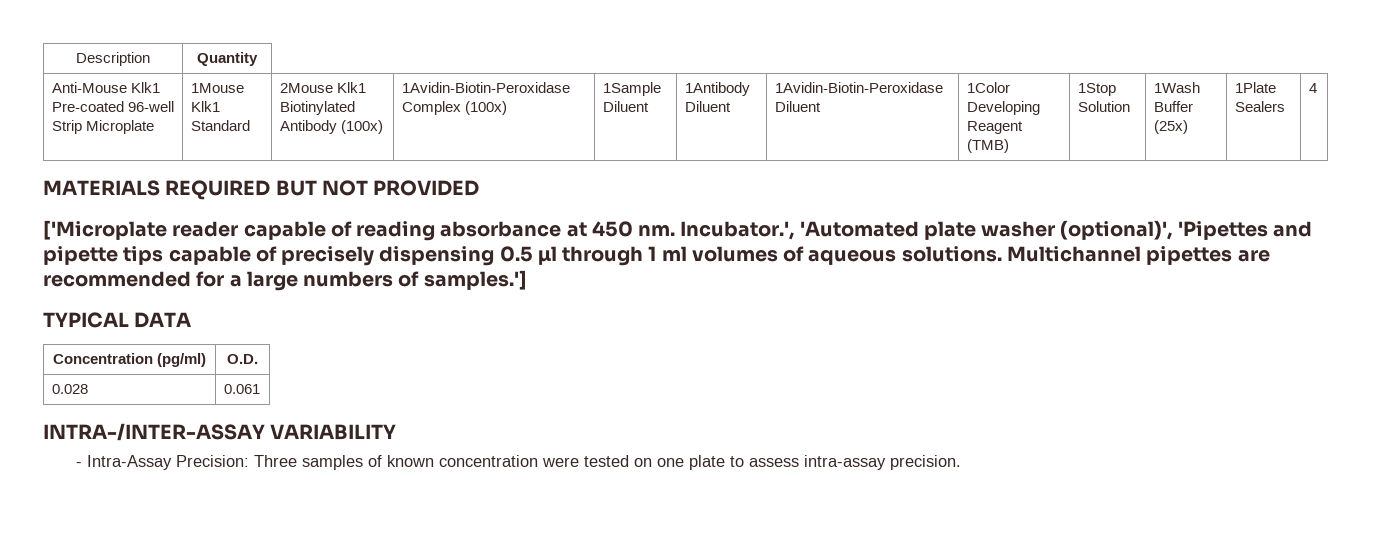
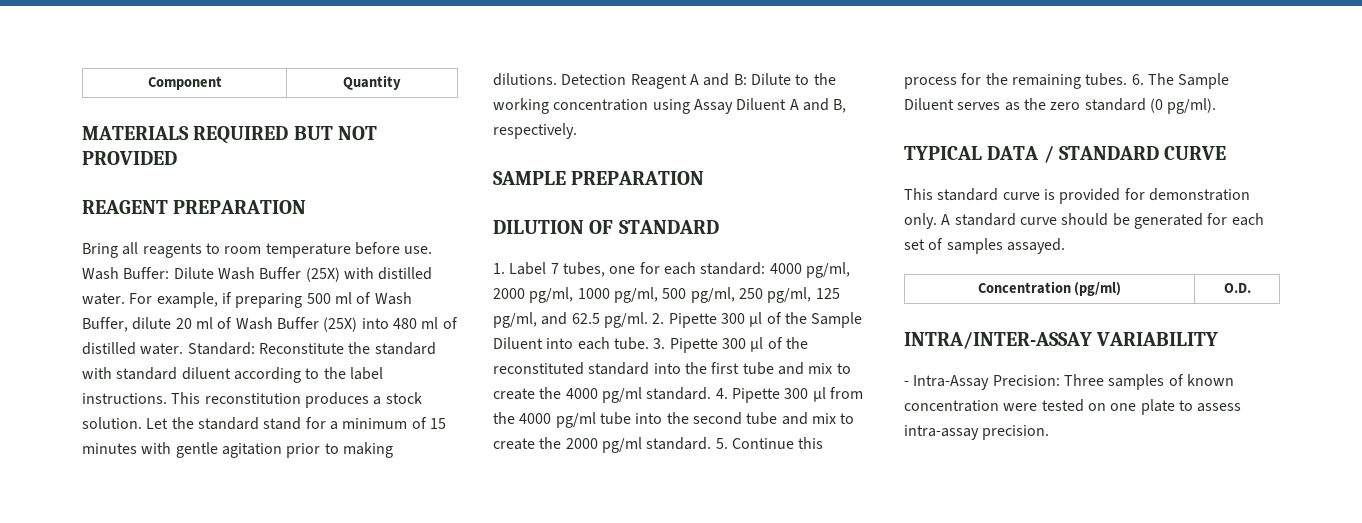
[76,52,150,66] Description -> [147,76,222,90] Component
[51,82,160,93] [51,101,174,112] [51,120,154,134] [190,83,244,93] [190,101,220,112] [190,120,250,131] [279,82,366,93] [279,101,355,115] [279,120,383,134] [401,82,570,93] [401,101,507,115] [602,82,661,96] [602,101,649,112] [684,82,750,96] [684,101,731,112] [774,82,943,93] [774,101,821,112] [966,82,1010,93] [966,101,1040,115] [966,121,1023,134] [966,139,1009,153] [1077,83,1116,96] [1077,101,1130,112] [1153,82,1200,93] [1153,101,1193,112] [1153,120,1188,134] [1234,82,1276,93] [1234,101,1285,112] [1308,83,1317,93] // Anti-Mouse Klk1 Pre-coated 96-well Strip Microplate | 1Mouse Klk1 Standard | 2Mouse Klk1 Biotinylated Antibody (100x) | 1Avidin-Biotin-Peroxidase Complex (100x) | 1Sample Diluent | 1Antibody Diluent | 1Avidin-Biotin-Peroxidase Diluent | 1Color Developing Reagent (TMB) | 1Stop Solution | 1Wash Buffer (25x) | 1Plate Sealers | 4 -> (401, 82) none
[43,220,1312,241] [43,246,1270,266] [43,270,527,291] [43,312,192,328] ['Microplate reader capable of reading absorbance at 450 nm. Incubator.', 'Automated plate washer (optional)', 'Pipettes and pipette tips capable of precisely dispensing 0.5 µl through 1 ml volumes of aqueous solutions. Multichannel pipettes are recommended for a large numbers of samples.'] // TYPICAL DATA -> [82,200,307,214] [82,242,433,258] [82,267,433,282] [82,292,412,308] [82,317,458,332] [82,342,436,355] [82,367,383,383] [82,392,422,408] [82,417,446,430] [82,442,393,458] [493,73,836,89] [493,98,847,114] [493,123,577,139] [493,171,705,185] [493,220,719,234] [493,262,850,278] [493,287,840,303] [493,312,863,328] [493,337,808,353] [493,362,851,375] [493,387,863,403] [493,412,855,428] [493,437,824,453] [904,73,1230,89] [904,98,1217,114] [904,146,1227,163] [904,188,1250,204] [904,213,1264,229] [904,238,1065,254] REAGENT PREPARATION // Bring all reagents to room temperature before use. Wash Buffer: Dilute Wash Buffer (25X) with distilled water. For example, if preparing 500 ml of Wash Buffer, dilute 20 ml of Wash Buffer (25X) into 480 ml of distilled water. Standard: Reconstitute the standard with standard diluent according to the label instructions. This reconstitution produces a stock solution. Let the standard stand for a minimum of 15 minutes with gentle agitation prior to making dilutions. Detection Reagent A and B: Dilute to the working concentration using Assay Diluent A and B, respectively. // SAMPLE PREPARATION // DILUTION OF STANDARD // 1. Label 7 tubes, one for each standard: 4000 pg/ml, 2000 pg/ml, 1000 pg/ml, 500 pg/ml, 250 pg/ml, 125 pg/ml, and 62.5 pg/ml. 2. Pipette 300 µl of the Sample Diluent into each tube. 3. Pipette 300 µl of the reconstituted standard into the first tube and mix to create the 4000 pg/ml standard. 4. Pipette 300 µl from the 4000 pg/ml tube into the second tube and mix to create the 2000 pg/ml standard. 5. Continue this process for the remaining tubes. 6. The Sample Diluent serves as the zero standard (0 pg/ml). // TYPICAL DATA / STANDARD CURVE // This standard curve is provided for demonstration only. A standard curve should be generated for each set of samples assayed.
[51,384,88,394] [223,384,260,394] [43,423,265,441] // 0.028 | 0.061 // INTRA-/INTER-ASSAY -> [904,332,1092,349] // INTRA/INTER-ASSAY

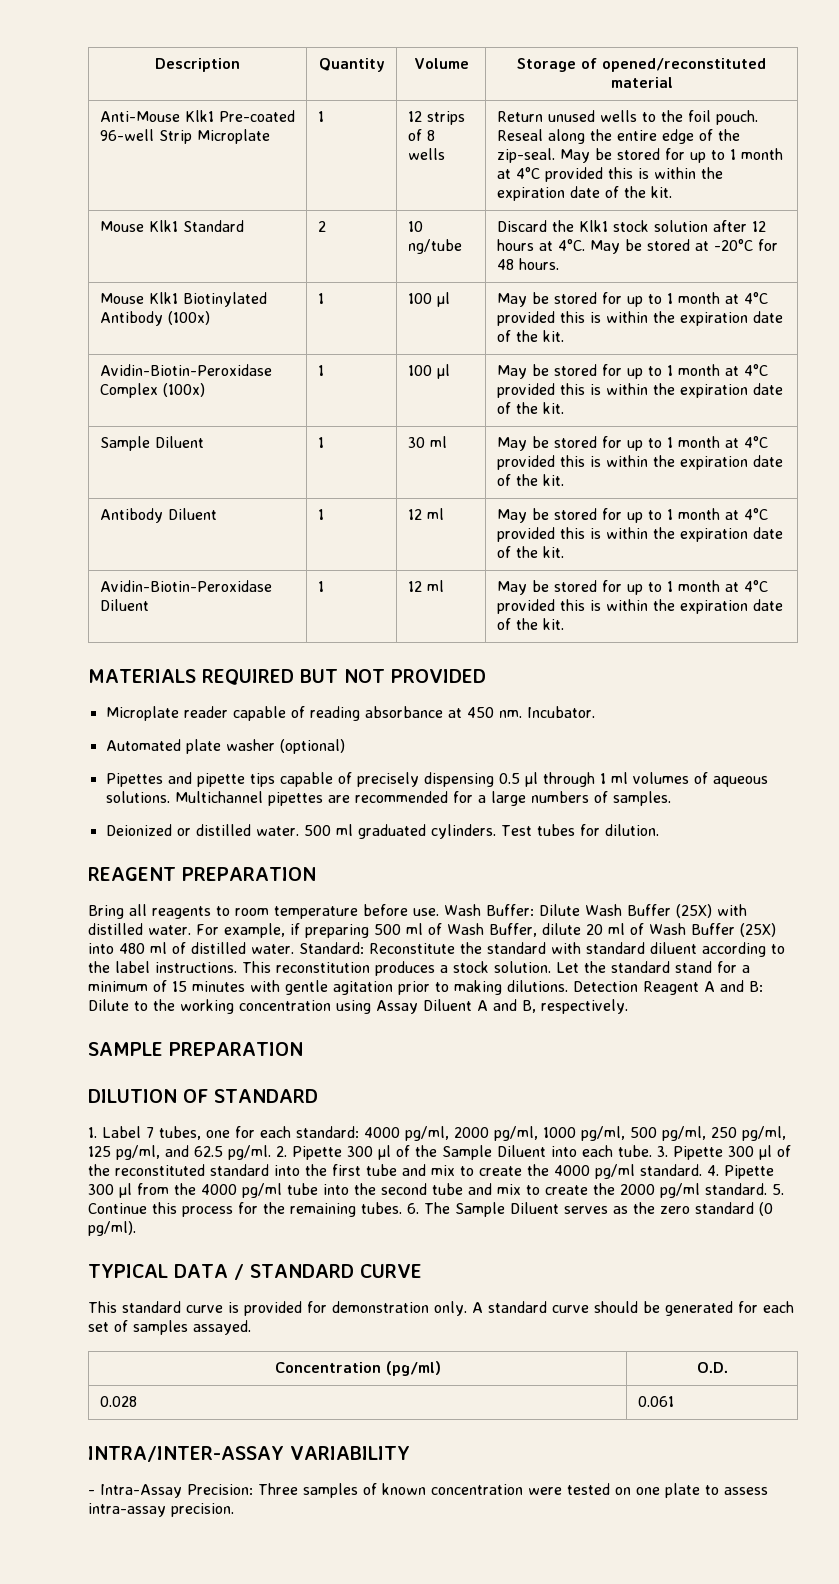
[147,76,222,90] Component -> [155,58,240,72] Description
(401, 82) none -> [413,58,469,69] [517,58,766,72] [610,77,673,88] [99,110,295,122] [99,129,270,144] [317,111,324,122] [407,111,465,125] [407,129,435,141] [407,148,445,160] [496,110,758,125] [496,129,740,144] [496,148,783,163] [496,167,723,182] [496,186,672,201] [99,220,244,232] [317,221,326,232] [407,221,423,232] [407,239,462,254] [496,220,766,232] [496,239,778,254] [496,258,559,270] [99,292,267,307] [99,311,210,326] [317,293,324,304] [407,292,450,307] [496,292,768,307] [496,311,783,326] [496,330,564,342] [99,364,272,376] [99,383,205,398] [317,365,324,376] [407,364,450,379] [496,364,768,379] [496,383,783,398] [496,402,564,414] [99,436,204,451] [317,437,324,448] [407,436,447,448] [496,436,768,451] [496,455,783,470] [496,474,564,486] [99,508,217,523] [317,509,324,520] [407,508,444,520] [496,508,768,523] [496,527,783,542] [496,546,564,558] [99,580,272,592] [99,599,149,611] [317,581,324,592] [407,580,444,592] [496,580,768,595] [496,599,783,614] [496,618,564,630] | Volume | Storage of opened/reconstituted material // Anti-Mouse Klk1 Pre-coated 96-well Strip Microplate | 1 | 12 strips of 8 wells | Return unused wells to the foil pouch. Reseal along the entire edge of the zip-seal. May be stored for up to 1 month at 4°C provided this is within the expiration date of the kit. // Mouse Klk1 Standard | 2 | 10 ng/tube | Discard the Klk1 stock solution after 12 hours at 4°C. May be stored at -20°C for 48 hours. // Mouse Klk1 Biotinylated Antibody (100x) | 1 | 100 µl | May be stored for up to 1 month at 4°C provided this is within the expiration date of the kit. // Avidin-Biotin-Peroxidase Complex (100x) | 1 | 100 µl | May be stored for up to 1 month at 4°C provided this is within the expiration date of the kit. // Sample Diluent | 1 | 30 ml | May be stored for up to 1 month at 4°C provided this is within the expiration date of the kit. // Antibody Diluent | 1 | 12 ml | May be stored for up to 1 month at 4°C provided this is within the expiration date of the kit. // Avidin-Biotin-Peroxidase Diluent | 1 | 12 ml | May be stored for up to 1 month at 4°C provided this is within the expiration date of the kit.
(177, 158) none -> [105,706,595,721] [105,739,345,754] [105,772,768,787] [105,791,671,806] [105,824,659,839] // Microplate reader capable of reading absorbance at 450 nm. Incubator. // Automated plate washer (optional) // Pipettes and pipette tips capable of precisely dispensing 0.5 µl through 1 ml volumes of aqueous solutions. Multichannel pipettes are recommended for a large numbers of samples. // Deionized or distilled water. 500 ml graduated cylinders. Test tubes for dilution.
(1251, 288) none -> [99,1396,137,1407] [637,1396,674,1407] // 0.028 | 0.061

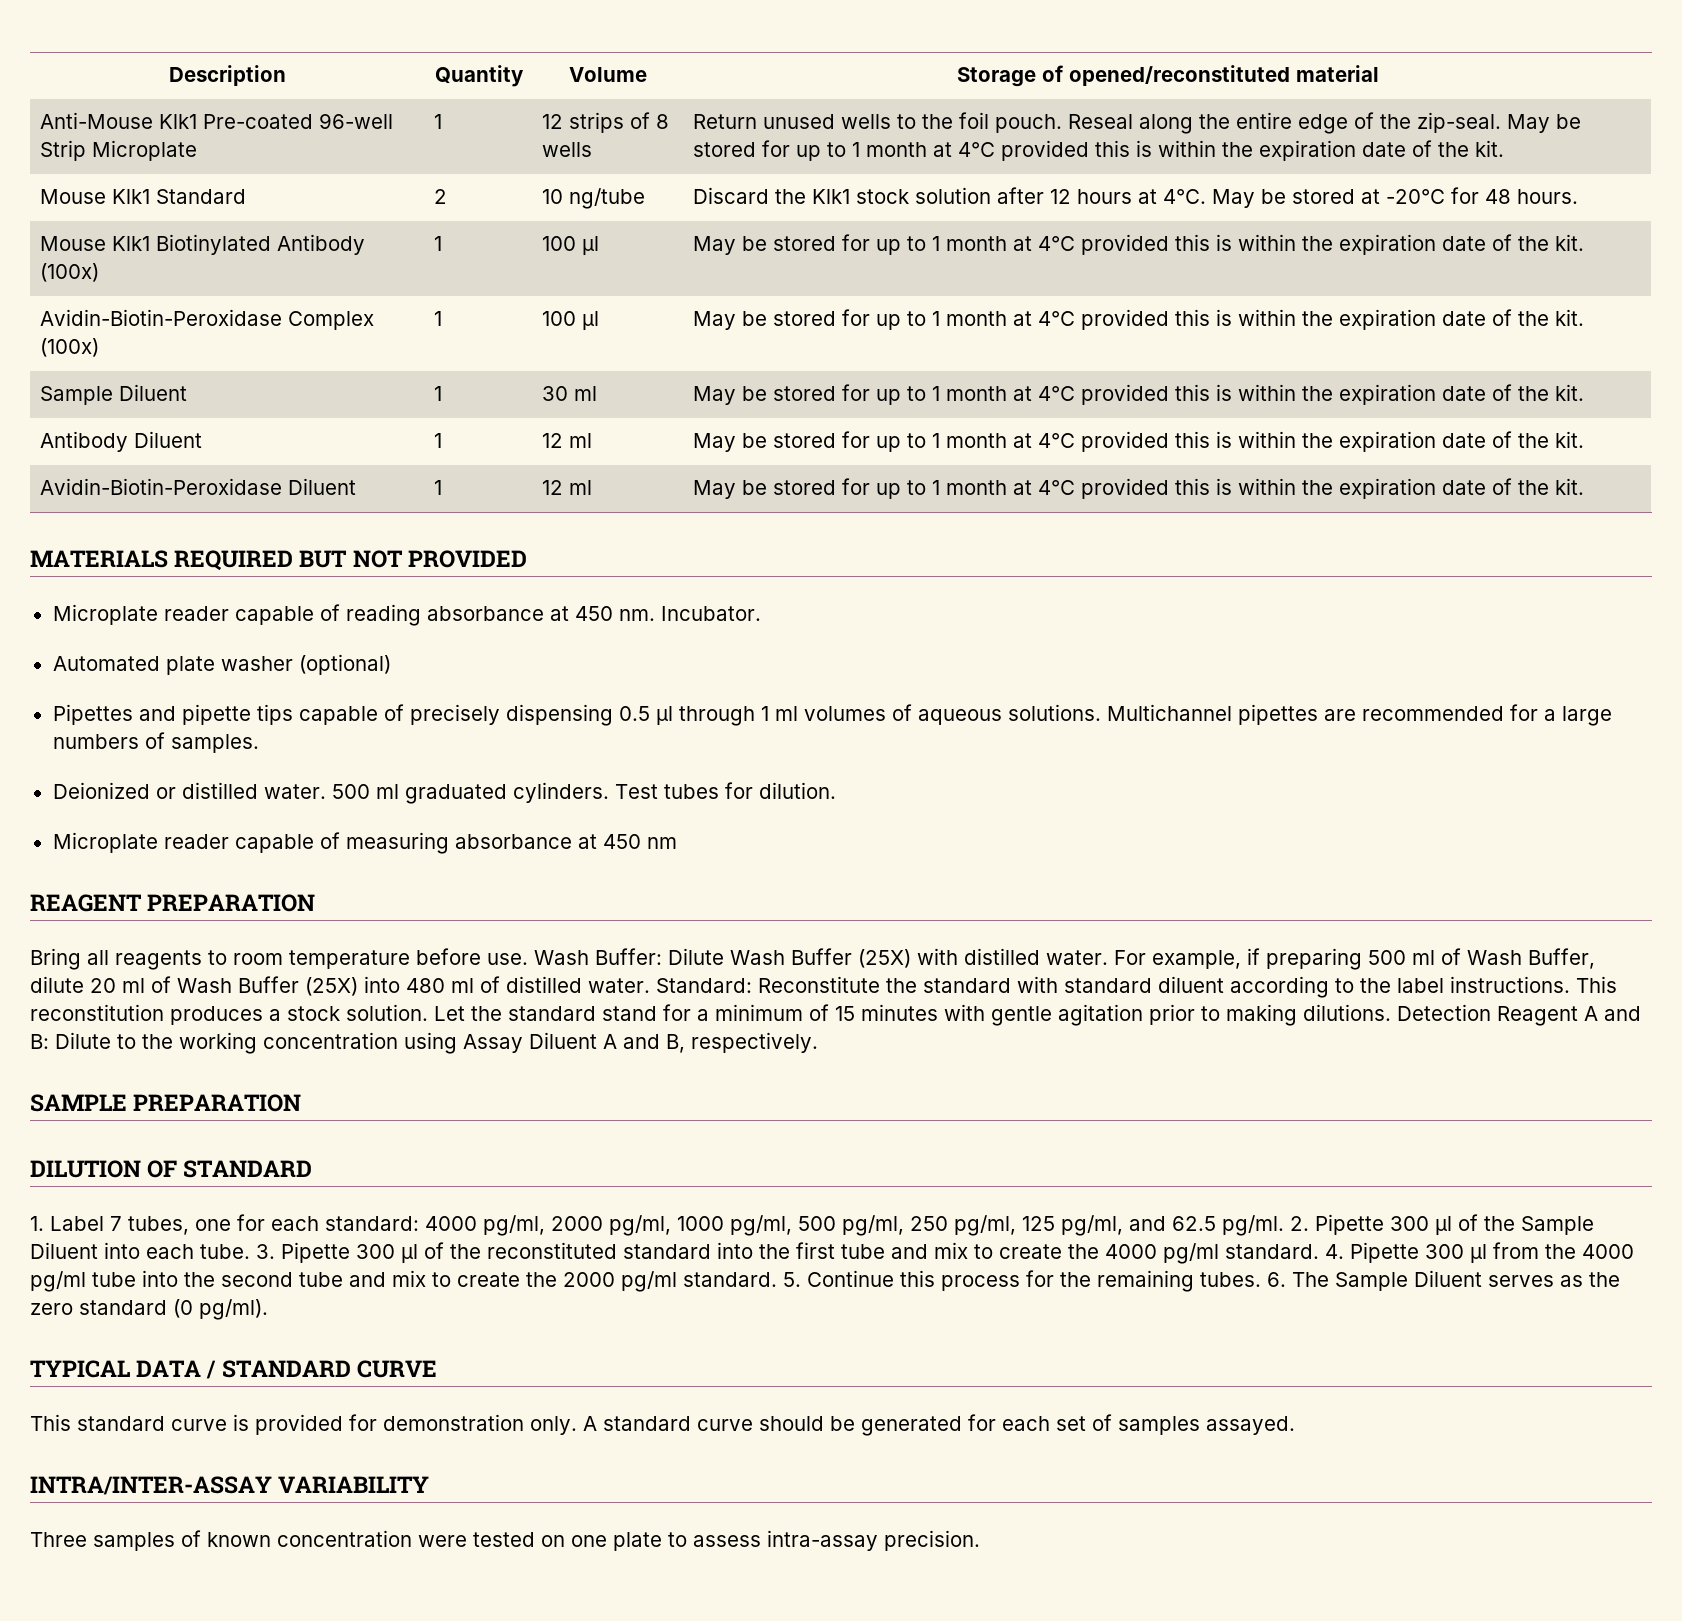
(659, 830) none -> [52,832,677,854] // Microplate reader capable of measuring absorbance at 450 nm
[274,1361,441,1376] [696,1362,728,1373] [99,1396,137,1407] [637,1396,674,1407] // Concentration (pg/ml) | O.D. // 0.028 | 0.061 -> (1295, 1425) none
[88,1484,253,1498] - Intra-Assay Precision: -> (430, 1484) none

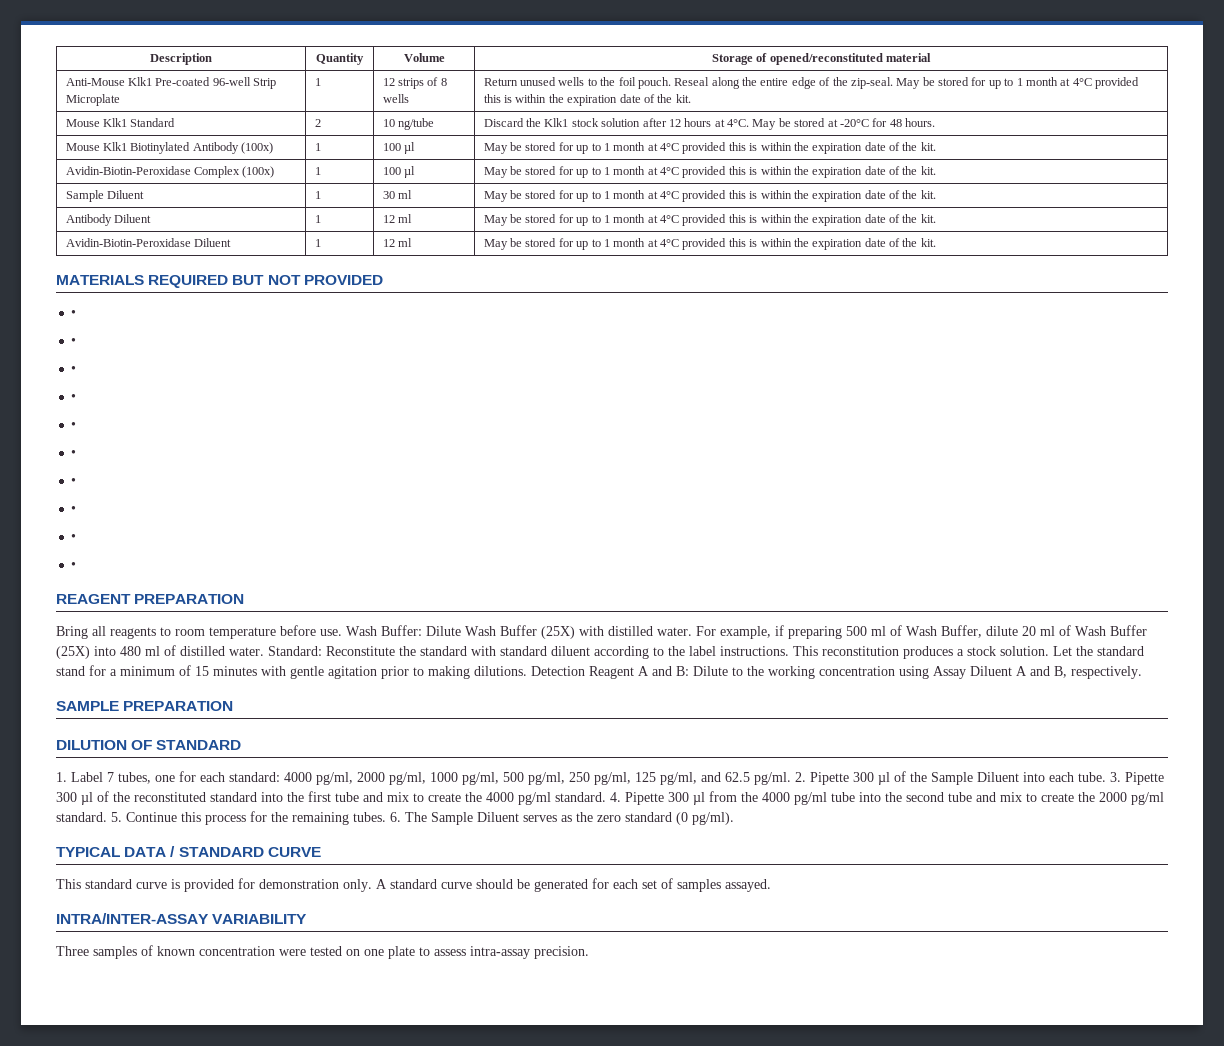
[52,604,761,626] [52,654,391,675] [52,704,1612,726] [52,732,259,753] [52,782,836,804] [52,832,677,854] Microplate reader capable of reading absorbance at 450 nm. Incubator. // Automated plate washer (optional) // Pipettes and pipette tips capable of precisely dispensing 0.5 µl through 1 ml volumes of aqueous solutions. Multichannel pipettes are recommended for a large numbers of samples. // Deionized or distilled water. 500 ml graduated cylinders. Test tubes for dilution. // Microplate reader capable of measuring absorbance at 450 nm -> [71,310,77,317] [71,338,77,345] [71,366,77,373] [71,394,77,401] [71,422,77,429] [71,450,77,457] [71,478,77,485] [71,506,77,513] [71,534,77,541] [71,562,77,569] • // • // • // • // • // • // • // • // • // •

